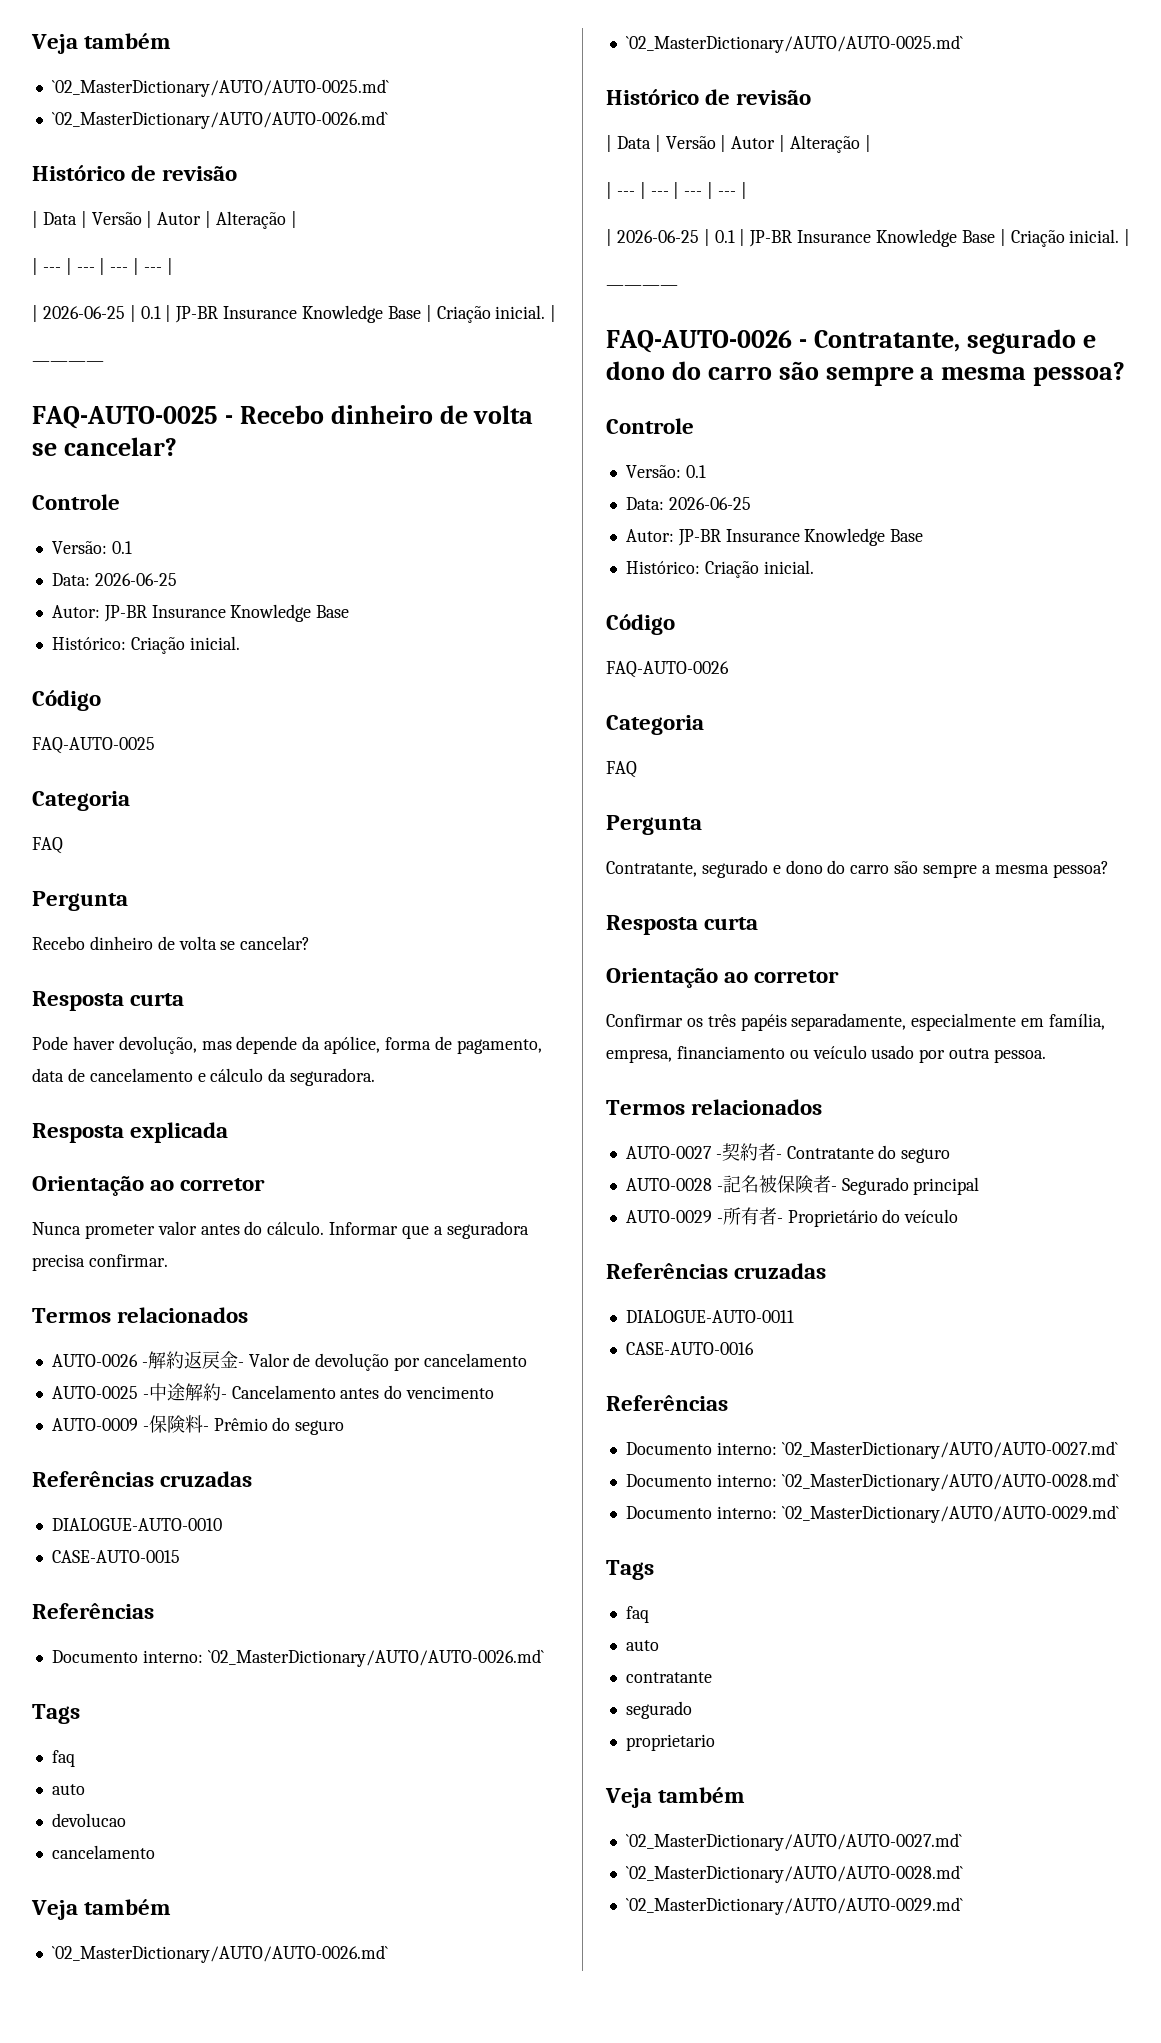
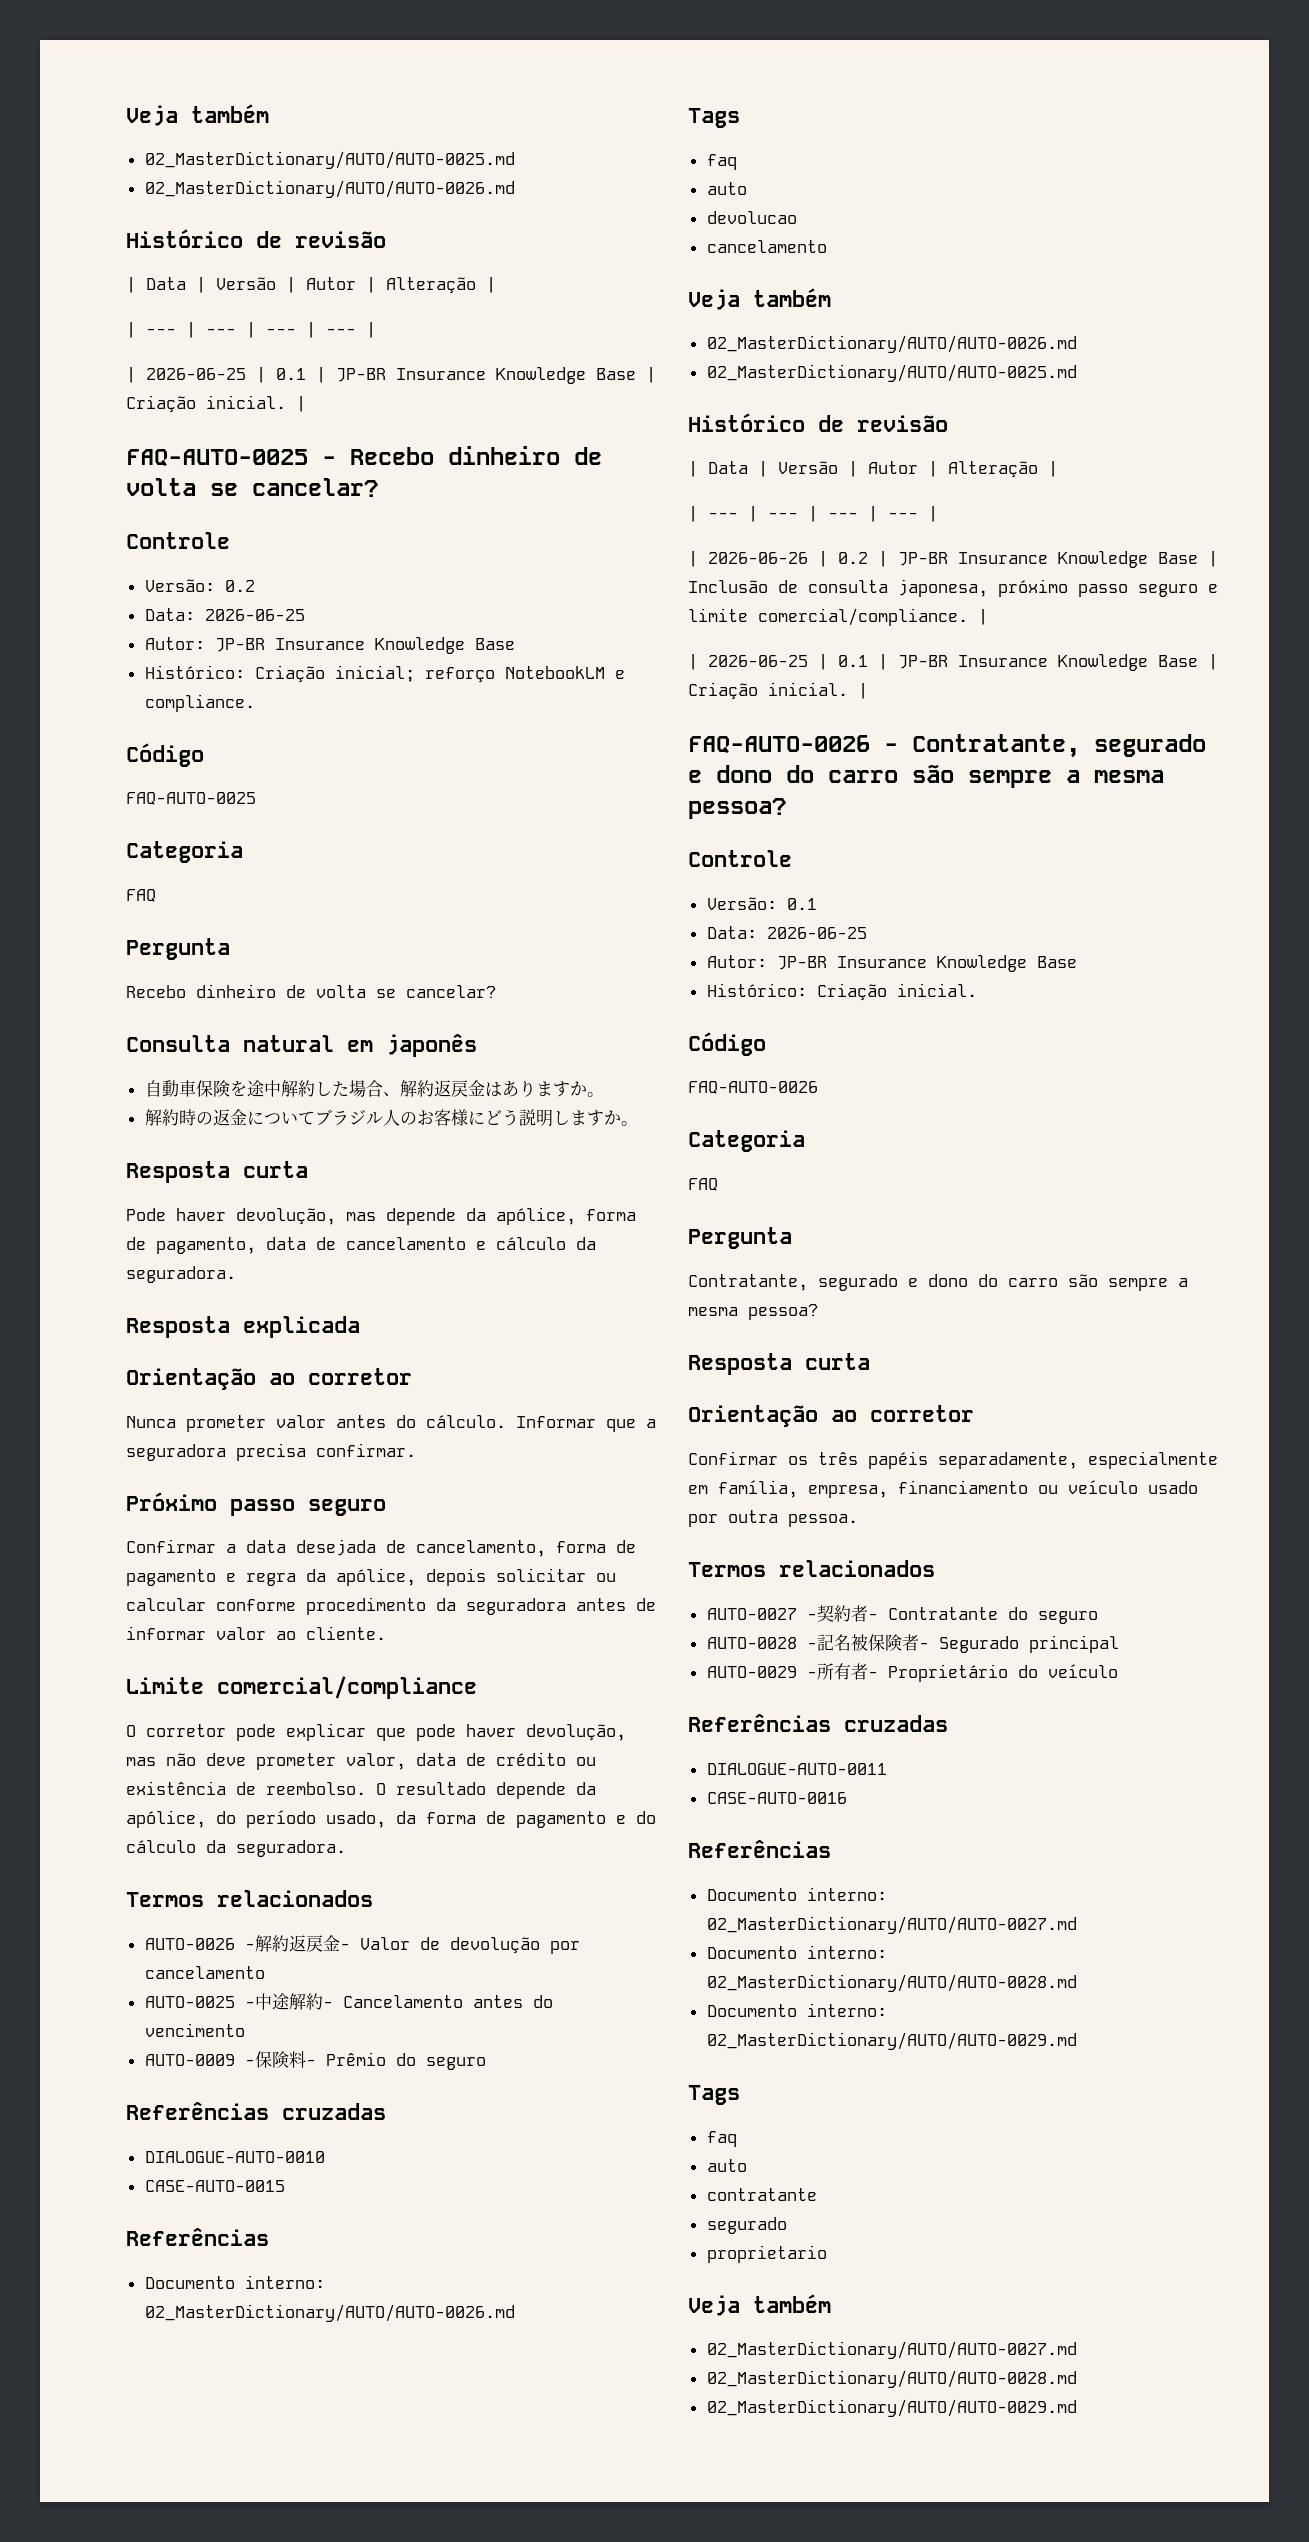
[31,33,172,54] [51,79,389,97] [51,111,388,129] Veja também // `02_MasterDictionary/AUTO/AUTO-0025.md` // `02_MasterDictionary/AUTO/AUTO-0026.md` -> [126,104,269,126] [144,151,515,169] [144,180,515,198] Veja também // 02_MasterDictionary/AUTO/AUTO-0025.md // 02_MasterDictionary/AUTO/AUTO-0026.md
[32,361,104,366] // ———— -> (306, 404) none
[111,541,132,554] [51,573,177,586] [51,604,350,622] [51,636,240,654] 0.1 // Data: 2026-06-25 // Autor: JP-BR Insurance Knowledge Base // Histórico: Criação inicial. -> [224,580,255,592] [144,608,305,621] [144,637,515,654] [144,665,625,683] [144,694,255,712] 0.2 // Data: 2026-06-25 // Autor: JP-BR Insurance Knowledge Base // Histórico: Criação inicial; reforço NotebookLM e compliance.
(311, 943) none -> [126,1034,477,1057] [144,1080,604,1097] [144,1109,638,1127] // Consulta natural em japonês // 自動車保険を途中解約した場合、解約返戻金はありますか。 // 解約時の返金についてブラジル人のお客様にどう説明しますか。
(168, 1260) none -> [126,1492,386,1516] [126,1539,636,1557] [126,1568,616,1586] [126,1597,656,1615] [126,1626,386,1640] [126,1676,477,1699] [126,1723,626,1741] [126,1752,596,1770] [126,1781,596,1799] [126,1810,656,1828] [126,1840,346,1857] // Próximo passo seguro // Confirmar a data desejada de cancelamento, forma de pagamento e regra da apólice, depois solicitar ou calcular conforme procedimento da seguradora antes de informar valor ao cliente. // Limite comercial/compliance // O corretor pode explicar que pode haver devolução, mas não deve prometer valor, data de crédito ou existência de reembolso. O resultado depende da apólice, do período usado, da forma de pagamento e do cálculo da seguradora.
[207,1649,544,1667] `02_MasterDictionary/AUTO/AUTO-0026.md` -> [144,2304,515,2322] 02_MasterDictionary/AUTO/AUTO-0026.md
[51,1945,388,1963] [625,35,963,53] `02_MasterDictionary/AUTO/AUTO-0026.md` // `02_MasterDictionary/AUTO/AUTO-0025.md` -> [706,335,1077,353] [706,364,1077,382] 02_MasterDictionary/AUTO/AUTO-0026.md // 02_MasterDictionary/AUTO/AUTO-0025.md
(747, 190) none -> [688,551,1218,568] [688,579,1218,597] [688,608,988,626] // | 2026-06-26 | 0.2 | JP-BR Insurance Knowledge Base | Inclusão de consulta japonesa, próximo passo seguro e limite comercial/compliance. |
[606,285,678,290] // ———— -> (868, 691) none
[781,1441,1118,1459] [625,1473,1119,1491] [625,1505,1119,1523] `02_MasterDictionary/AUTO/AUTO-0027.md` // Documento interno: `02_MasterDictionary/AUTO/AUTO-0028.md` // Documento interno: `02_MasterDictionary/AUTO/AUTO-0029.md` -> [706,1916,1077,1934] [706,1945,887,1959] [706,1974,1077,1992] [706,2003,887,2017] [706,2032,1077,2050] 02_MasterDictionary/AUTO/AUTO-0027.md // Documento interno: 02_MasterDictionary/AUTO/AUTO-0028.md // Documento interno: 02_MasterDictionary/AUTO/AUTO-0029.md
[625,1833,962,1851] [625,1865,963,1883] [625,1897,963,1915] `02_MasterDictionary/AUTO/AUTO-0027.md` // `02_MasterDictionary/AUTO/AUTO-0028.md` // `02_MasterDictionary/AUTO/AUTO-0029.md` -> [706,2341,1077,2359] [706,2370,1077,2388] [706,2399,1077,2417] 02_MasterDictionary/AUTO/AUTO-0027.md // 02_MasterDictionary/AUTO/AUTO-0028.md // 02_MasterDictionary/AUTO/AUTO-0029.md

